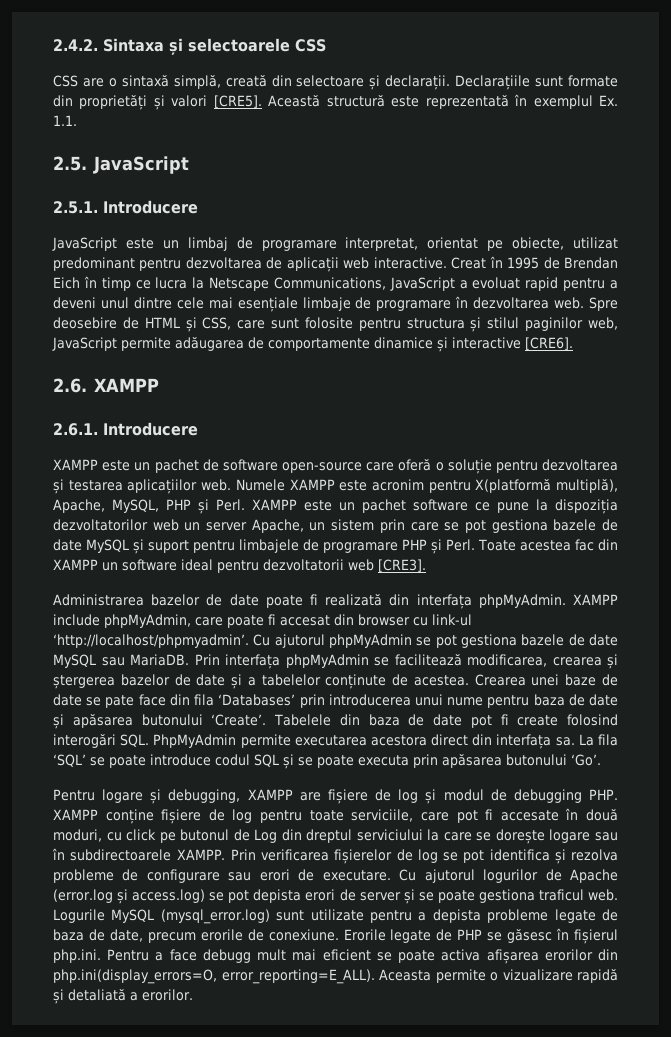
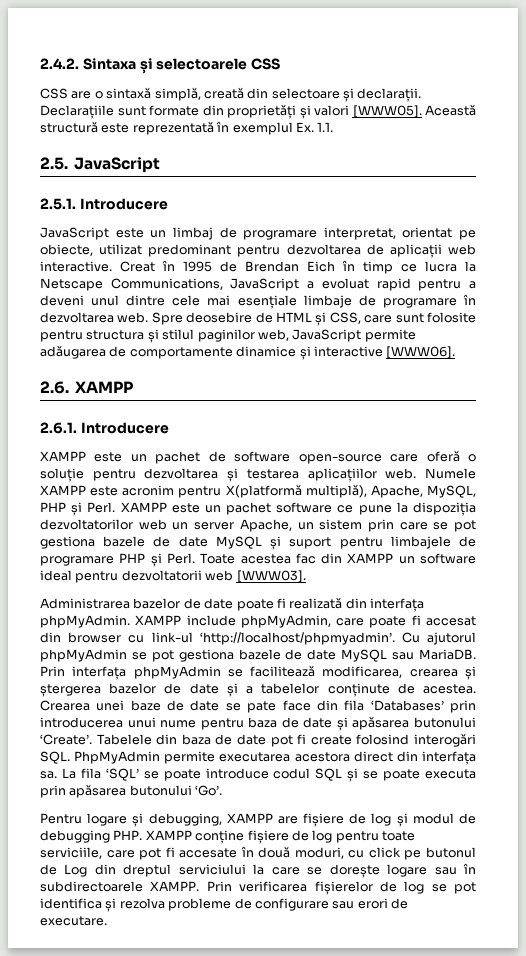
[213,95,262,108] [CRE5]. -> [352,105,422,118] [WWW05].
[525,337,573,350] [CRE6]. -> [386,346,456,359] [WWW06].
[378,559,426,572] [CRE3]. -> [236,570,306,583] [WWW03].
[399,869,618,883] [53,889,619,904] [53,909,618,924] [53,928,619,944] [53,949,618,964] [53,969,618,984] [53,989,193,1004] Cu ajutorul logurilor de Apache (error.log și access.log) se pot depista erori de server și se poate gestiona traficul web. Logurile MySQL (mysql_error.log) sunt utilizate pentru a depista probleme legate de baza de date, precum erorile de conexiune. Erorile legate de PHP se găsesc în fișierul php.ini. Pentru a face debugg mult mai eficient se poate activa afișarea erorilor din php.ini(display_errors=O, error_reporting=E_ALL). Aceasta permite o vizualizare rapidă și detaliată a erorilor. -> (107, 921) none

